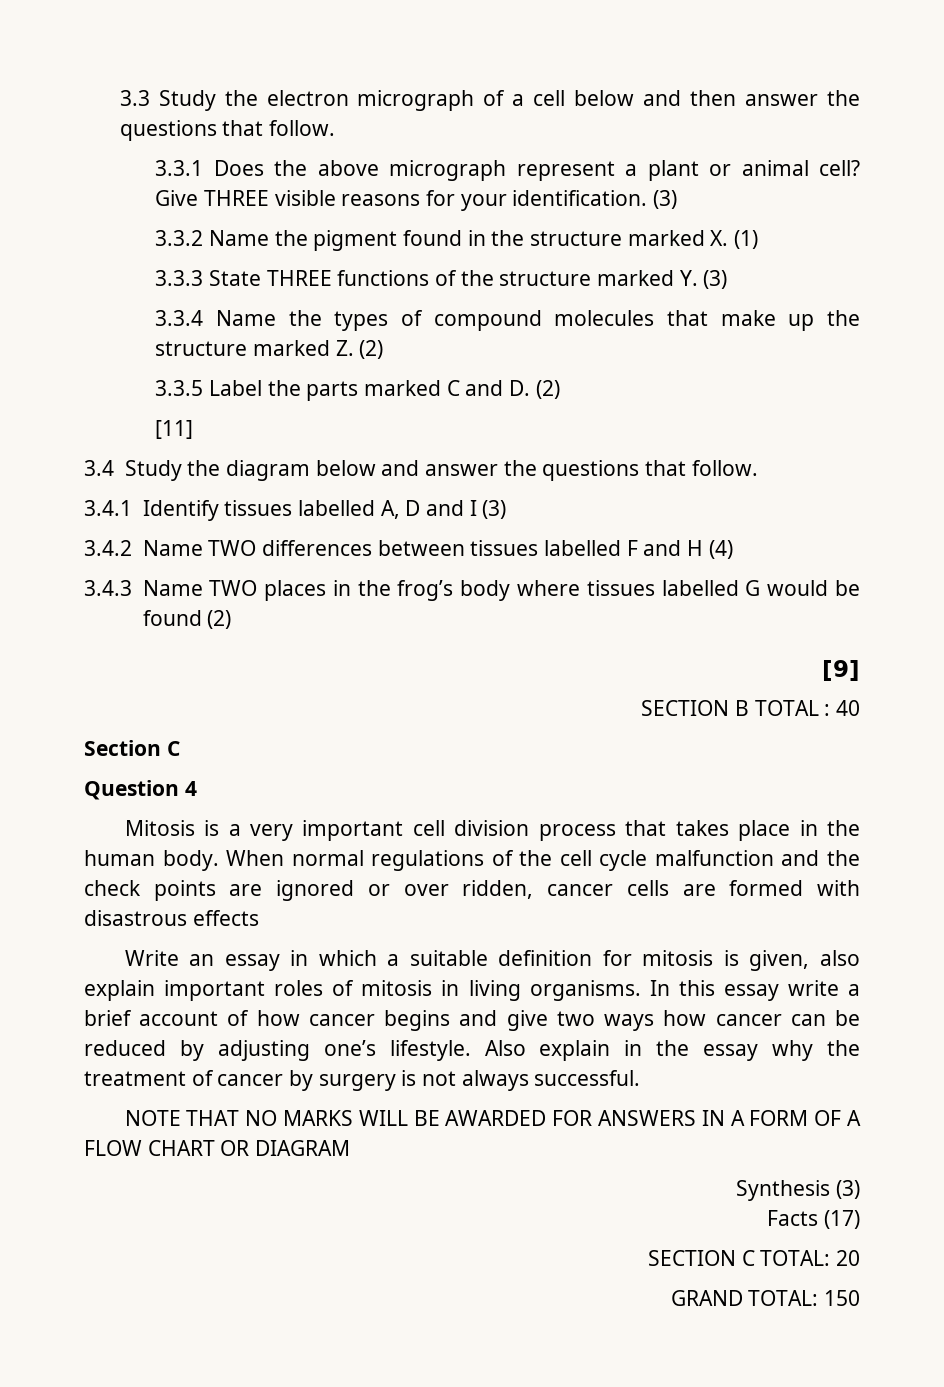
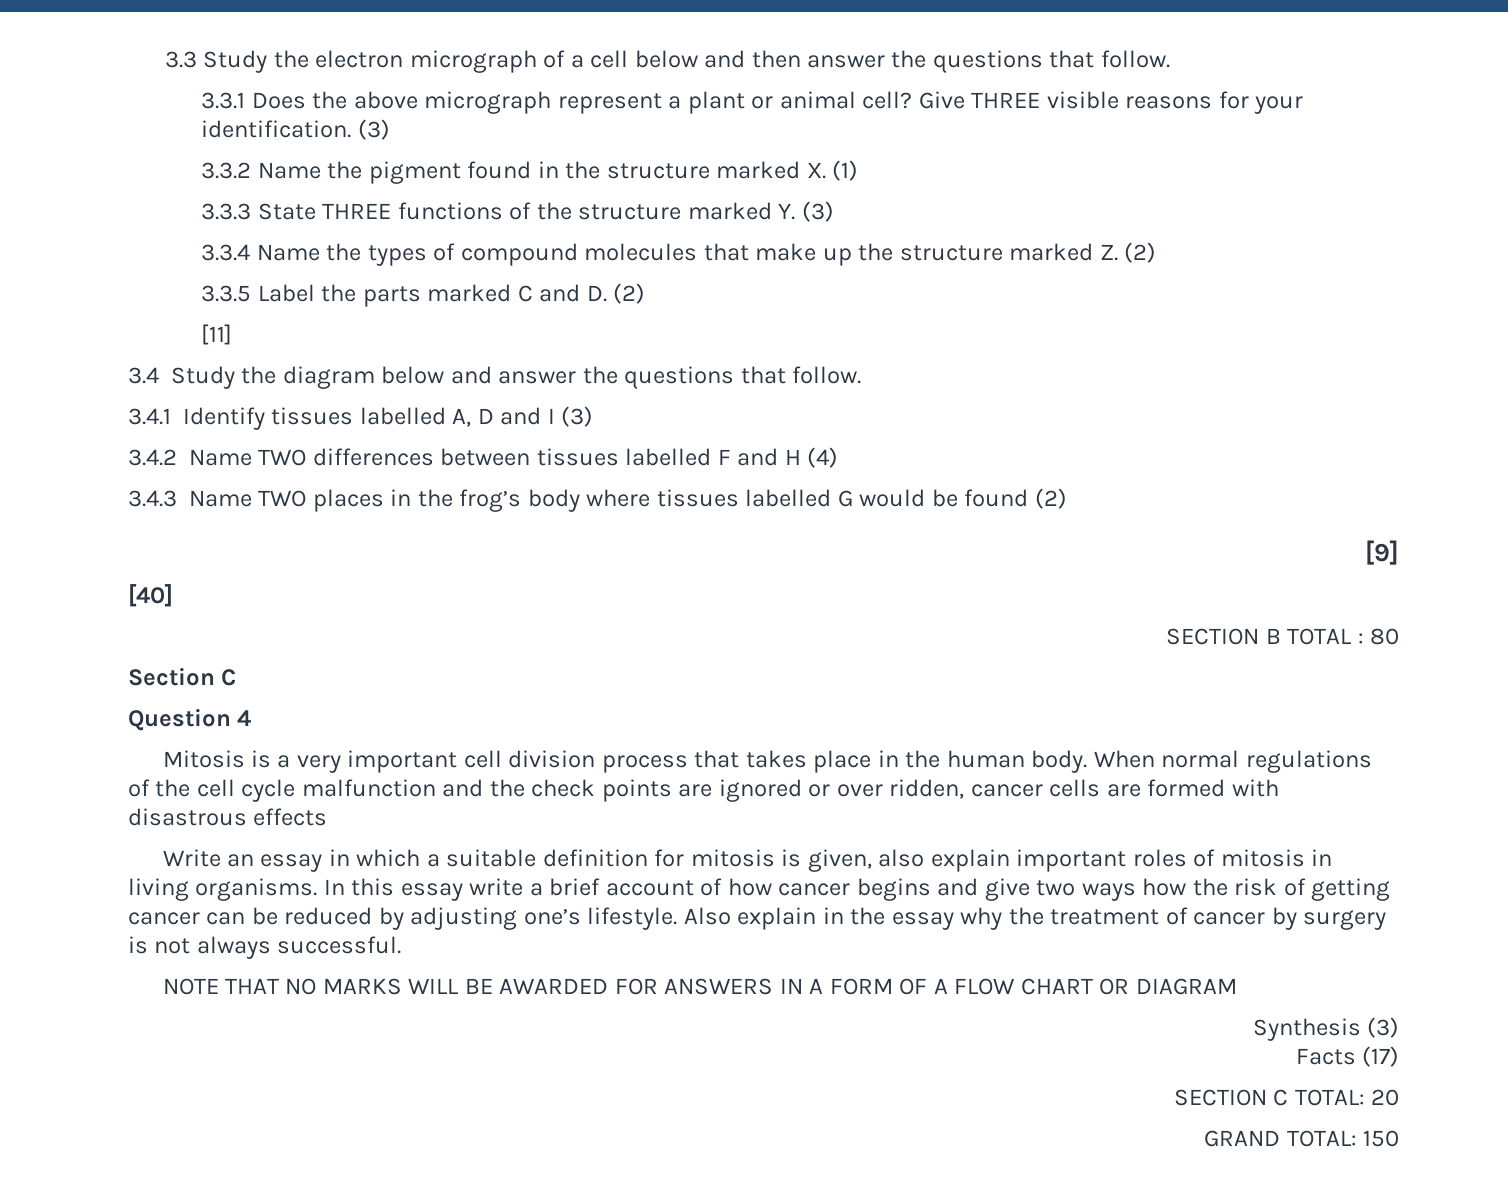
(860, 670) none -> [128,584,173,607] // [40]
[835,700,860,716] 40 -> [1370,628,1399,645] 80
(707, 1018) none -> [1192,878,1391,901] the risk of getting

